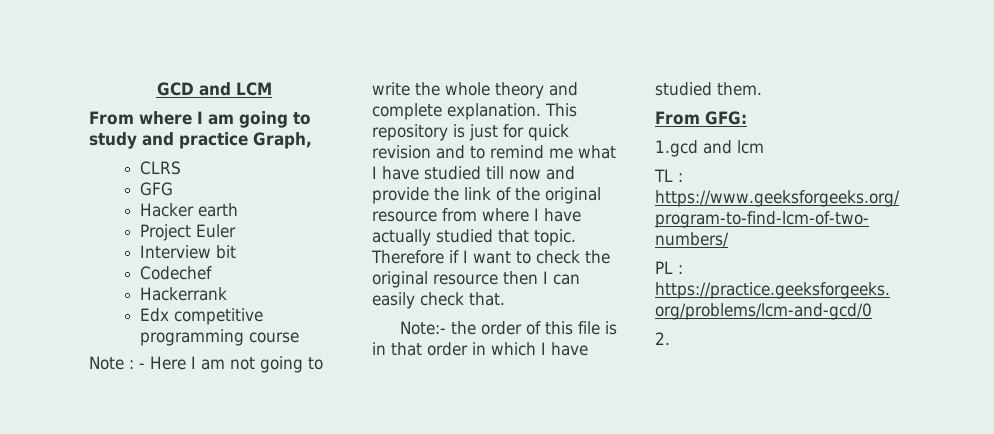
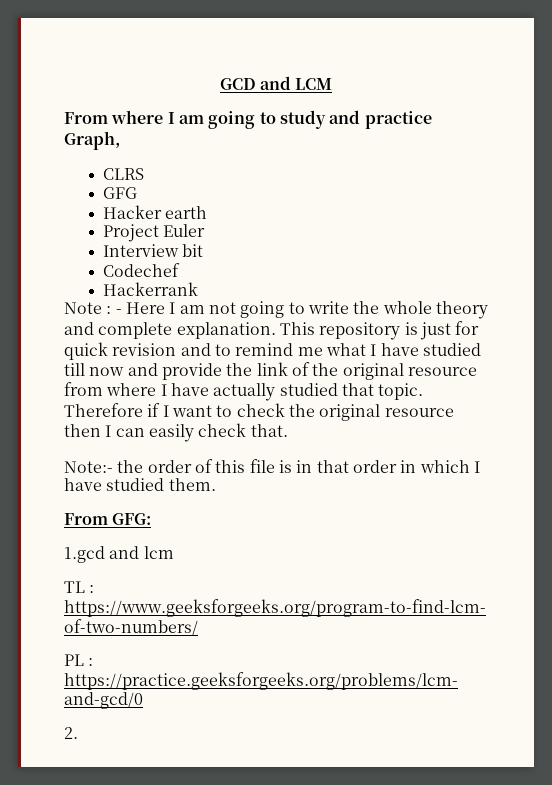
[139,308,263,325] [139,329,299,346] // Edx competitive programming course -> (199, 289) none

